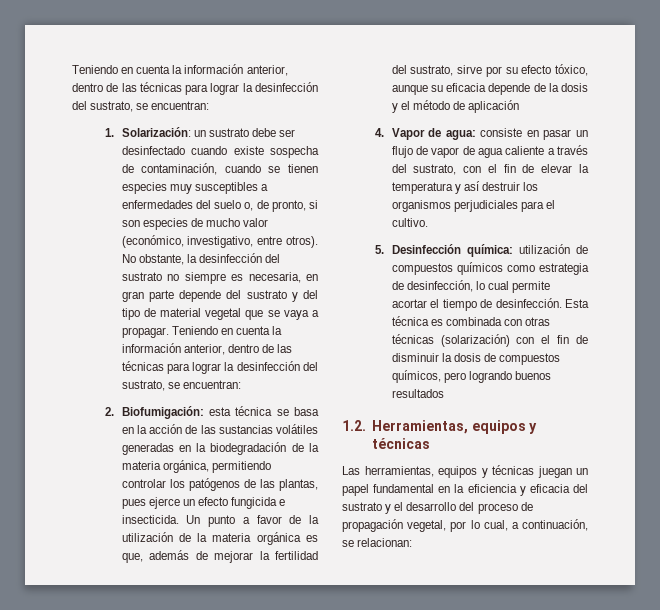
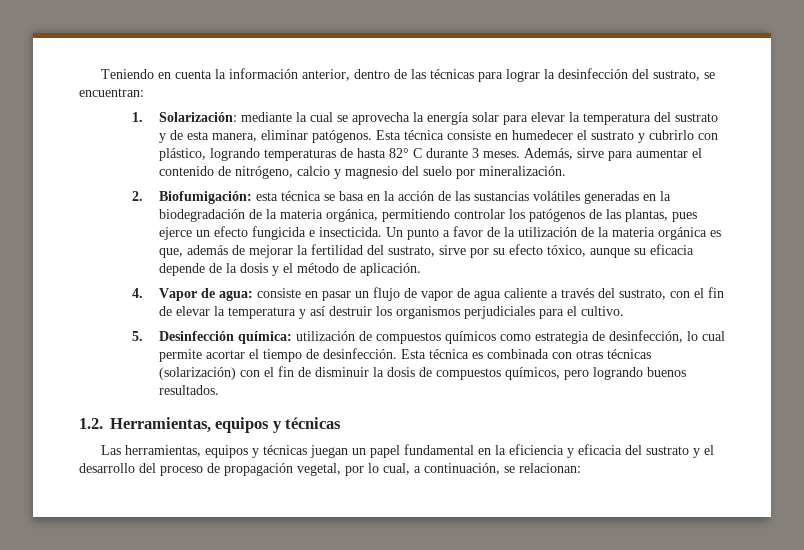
[193,128,296,137] [121,146,319,158] [121,163,318,175] [121,182,269,194] [121,200,318,212] [121,218,269,230] [121,235,318,248] [121,253,281,265] [121,272,318,284] [121,290,318,302] [121,308,319,320] [121,326,283,338] [121,343,293,355] [121,361,318,374] [121,380,241,391] un sustrato debe ser desinfectado cuando existe sospecha de contaminación, cuando se tienen especies muy susceptibles a enfermedades del suelo o, de pronto, si son especies de mucho valor (económico, investigativo, entre otros). No obstante, la desinfección del sustrato no siempre es necesaria, en gran parte depende del sustrato y del tipo de material vegetal que se vaya a propagar. Teniendo en cuenta la información anterior, dentro de las técnicas para lograr la desinfección del sustrato, se encuentran: -> [240,112,718,125] [158,130,718,143] [158,148,702,161] [158,166,566,179] mediante la cual se aprovecha la energía solar para elevar la temperatura del sustrato y de esta manera, eliminar patógenos. Esta técnica consiste en humedecer el sustrato y cubrirlo con plástico, logrando temperaturas de hasta 82° C durante 3 meses. Además, sirve para aumentar el contenido de nitrógeno, calcio y magnesio del suelo por mineralización.
[468,100,520,113] aplicación -> [359,263,421,276] aplicación.
[391,389,444,398] resultados -> [158,385,219,395] resultados.

